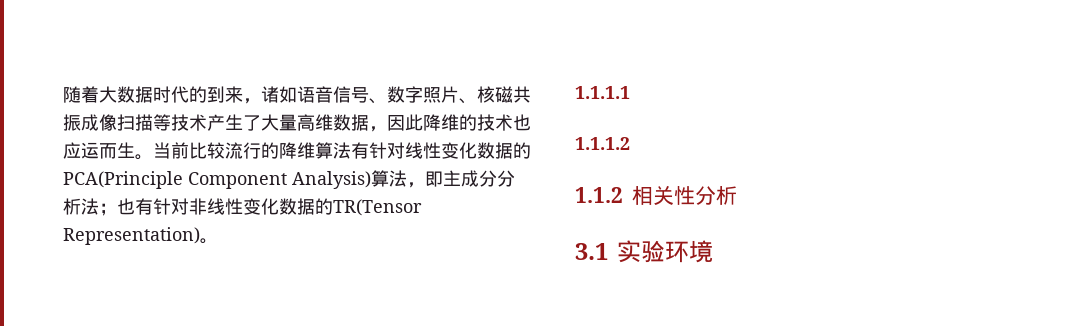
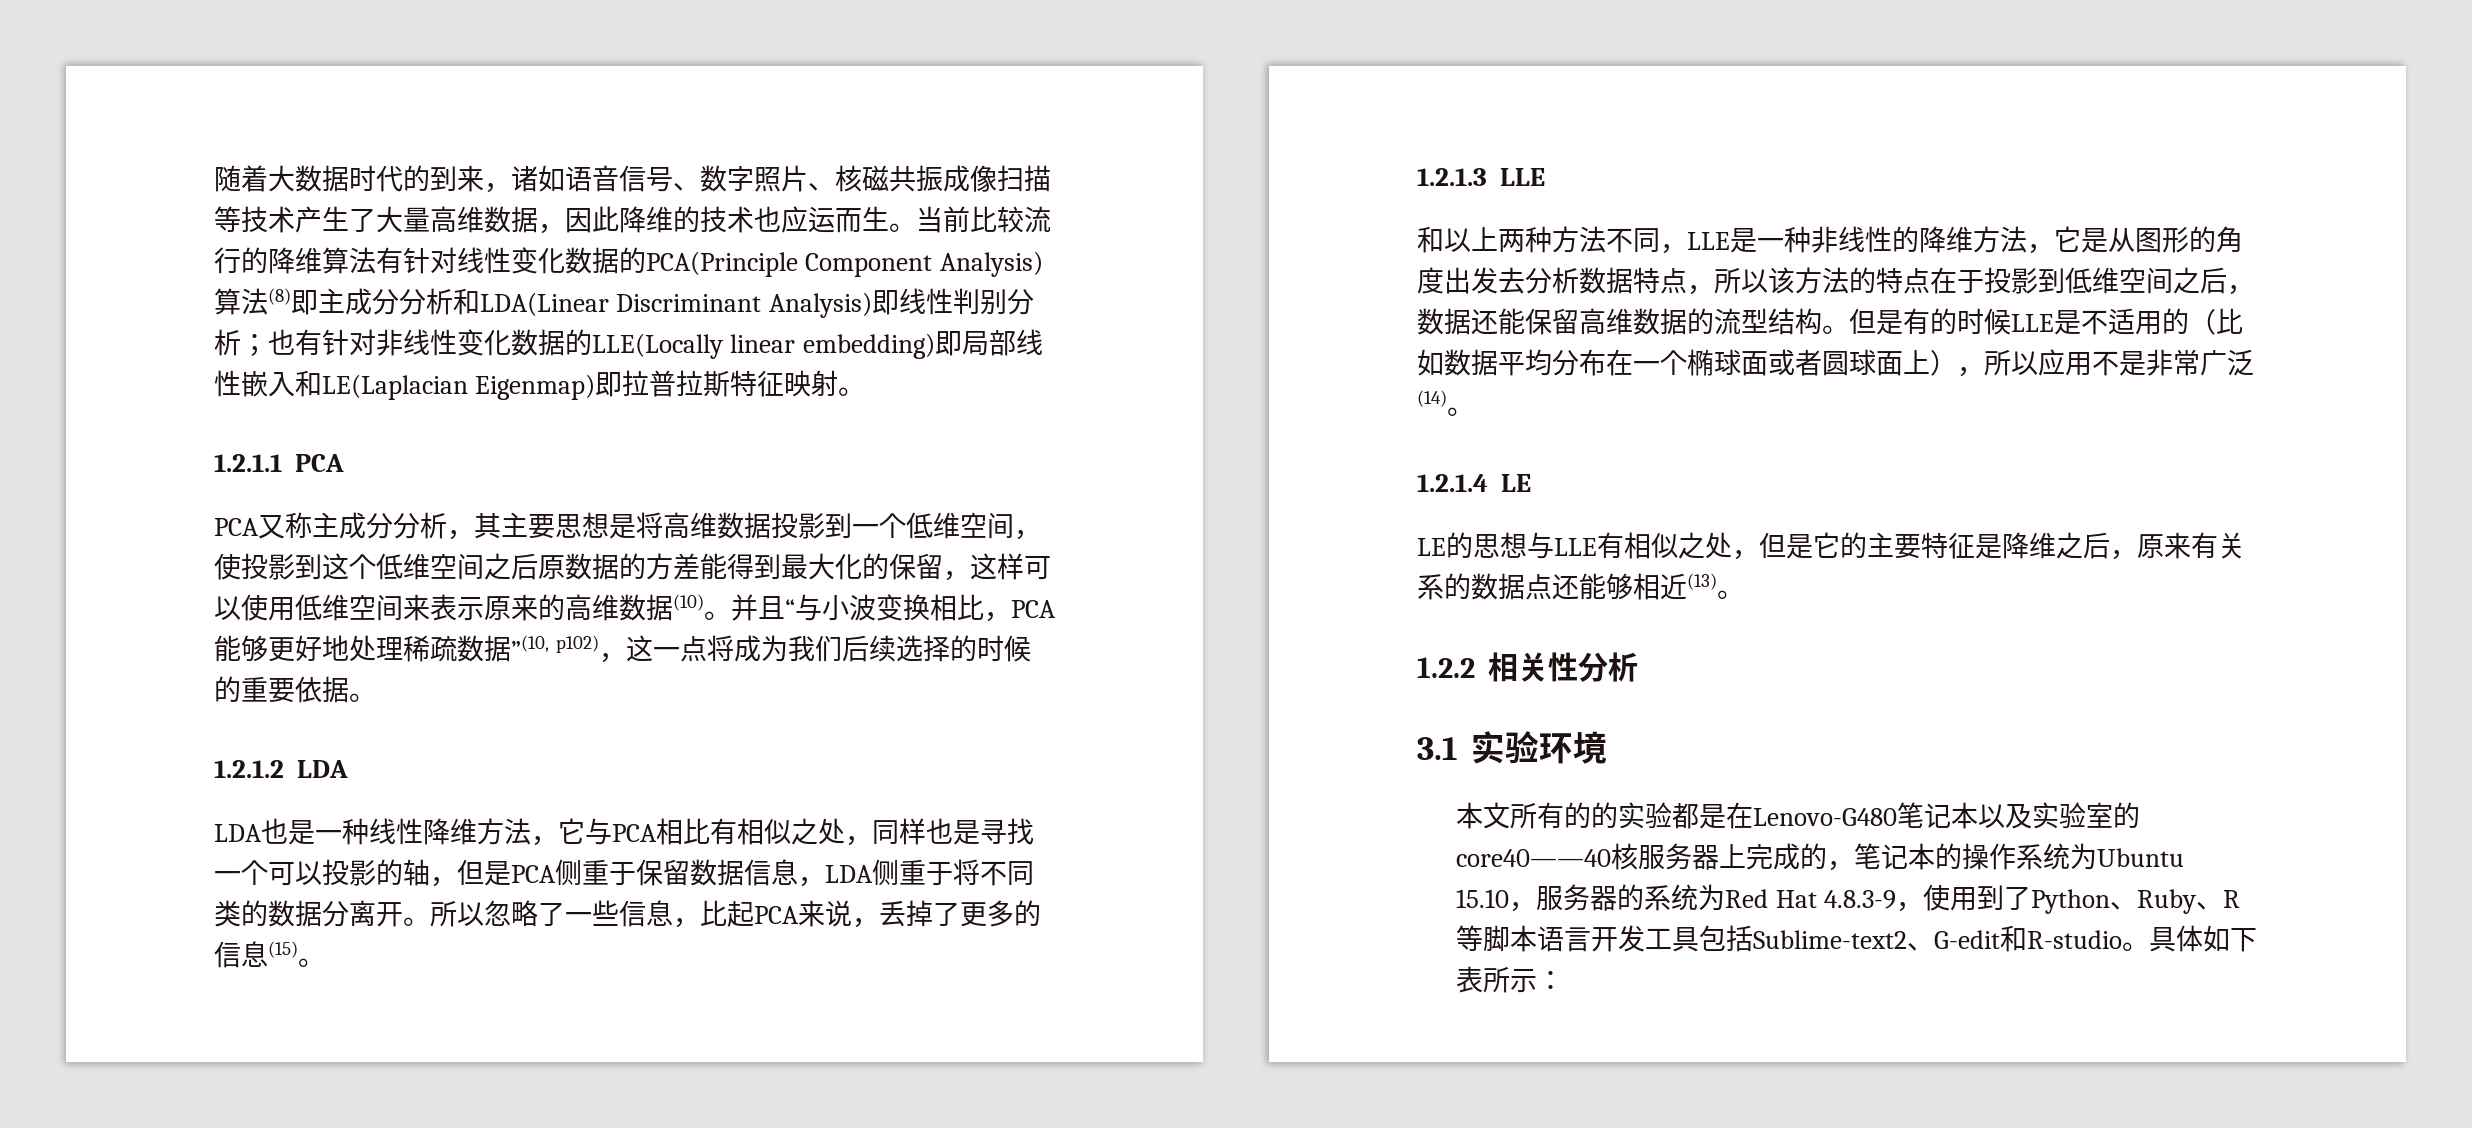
[407,182,425,188] ， -> [268,288,291,305] (8)
[81,198,99,215] 法 -> [453,288,1034,318] [214,329,241,356] 和LDA(Linear Discriminant Analysis)即线性判别分析
[333,199,422,216] [63,227,218,245] [575,86,630,99] [575,137,630,150] [575,187,623,203] TR(Tensor Representation)。 // 1.1.1.1 // 1.1.1.2 // 1.1.2 -> [592,329,1043,359] [214,370,866,400] [214,454,345,472] [214,512,1041,540] [214,553,1051,581] [214,594,704,621] [704,594,1056,622] [214,635,600,662] [599,635,1032,663] [214,676,376,703] [214,760,349,778] [214,818,1034,846] [214,859,1034,887] [214,900,1041,928] [214,941,298,968] [298,958,325,967] [1417,168,1546,186] [1417,226,2243,254] [1417,267,2254,295] [1417,308,2243,335] [1417,349,2254,377] [1417,390,1447,407] [1447,407,1474,416] [1417,474,1532,492] [1417,532,2245,560] [1417,573,1717,600] [1717,590,1744,599] [1417,657,1475,678] LLE(Locally linear embedding)即局部线性嵌入和LE(Laplacian Eigenmap)即拉普拉斯特征映射。 // 1.2.1.1 PCA // PCA又称主成分分析，其主要思想是将高维数据投影到一个低维空间，使投影到这个低维空间之后原数据的方差能得到最大化的保留，这样可以使用低维空间来表示原来的高维数据(10)。并且“与小波变换相比，PCA能够更好地处理稀疏数据”(10, p102)，这一点将成为我们后续选择的时候的重要依据。 // 1.2.1.2 LDA // LDA也是一种线性降维方法，它与PCA相比有相似之处，同样也是寻找一个可以投影的轴，但是PCA侧重于保留数据信息，LDA侧重于将不同类的数据分离开。所以忽略了一些信息，比起PCA来说，丢掉了更多的信息(15)。 // 1.2.1.3 LLE // 和以上两种方法不同，LLE是一种非线性的降维方法，它是从图形的角度出发去分析数据特点，所以该方法的特点在于投影到低维空间之后，数据还能保留高维数据的流型结构。但是有的时候LLE是不适用的（比如数据平均分布在一个椭球面或者圆球面上），所以应用不是非常广泛(14)。 // 1.2.1.4 LE // LE的思想与LLE有相似之处，但是它的主要特征是降维之后，原来有关系的数据点还能够相近(13)。 // 1.2.2
(713, 251) none -> [1456,802,2141,829] [1456,843,2185,871] [1456,884,2241,914] [1456,925,2258,952] [1456,966,1565,993] // 本文所有的的实验都是在Lenovo-G480笔记本以及实验室的core40——40核服务器上完成的，笔记本的操作系统为Ubuntu 15.10，服务器的系统为Red Hat 4.8.3-9，使用到了Python、Ruby、R等脚本语言开发工具包括Sublime-text2、G-edit和R-studio。具体如下表所示：

